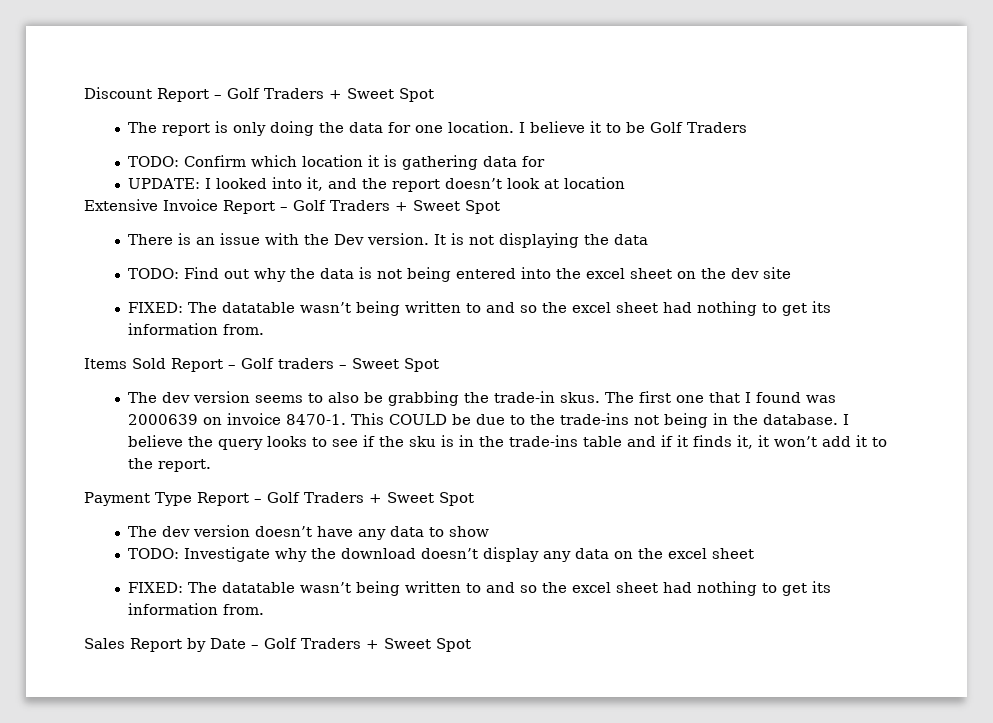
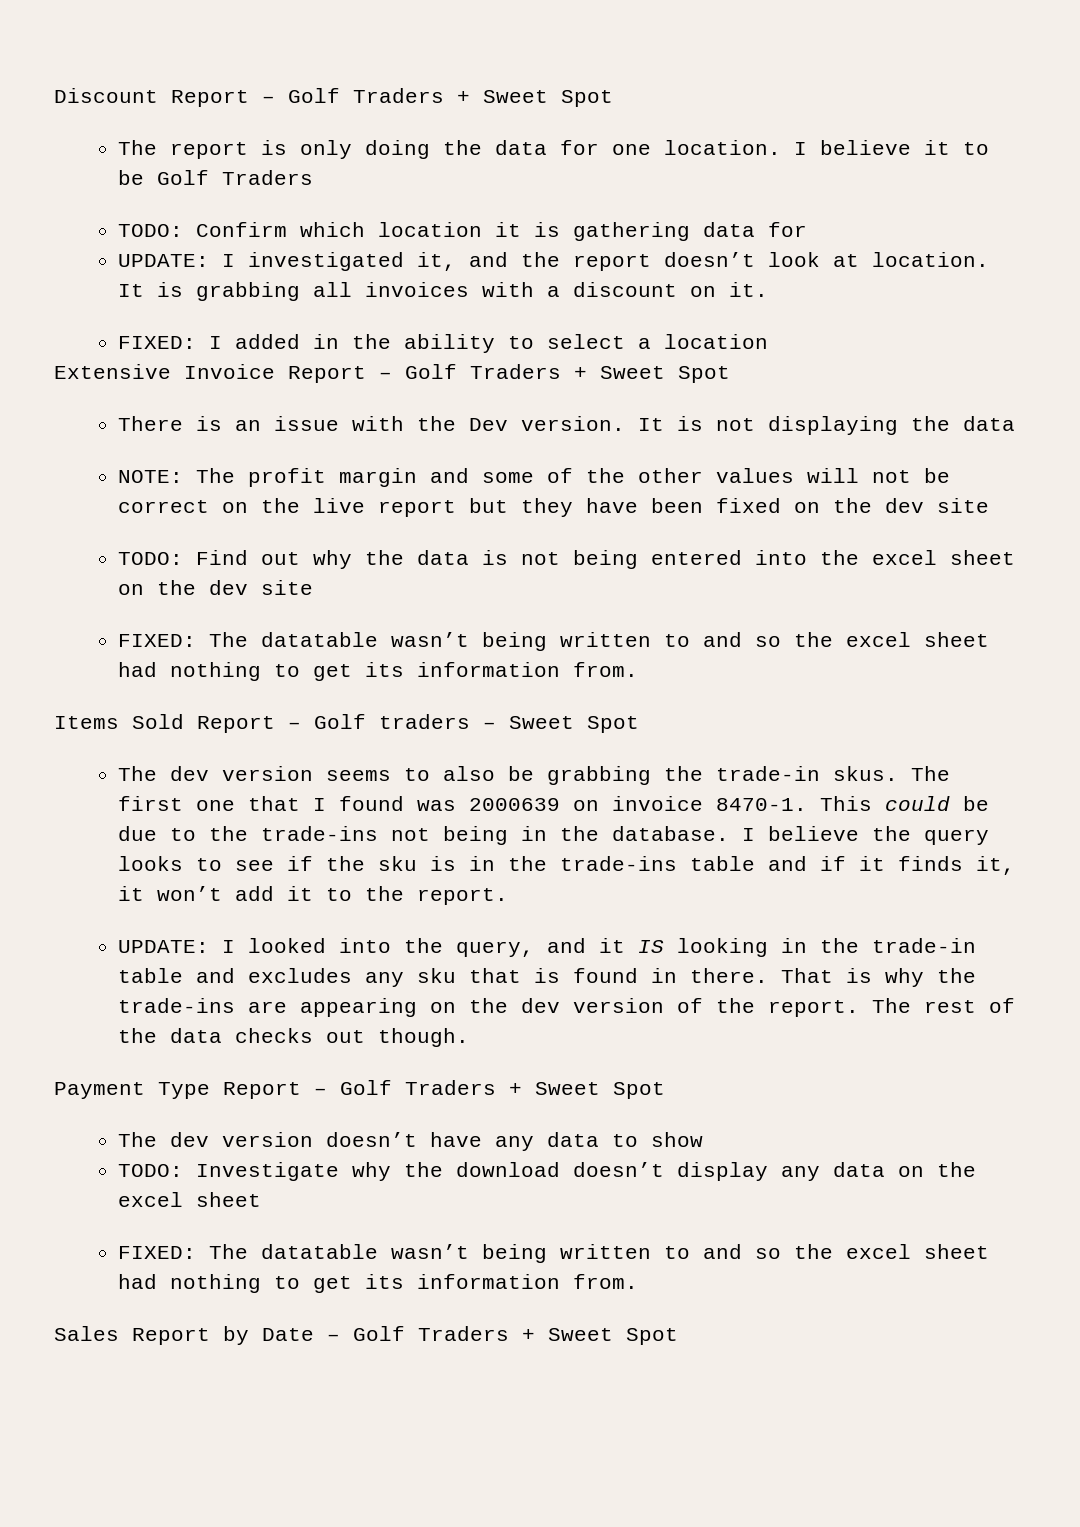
[216,177,303,189] looked into -> [248,252,405,271] investigated
(560, 184) none -> [872,252,990,267] [118,282,769,301] [118,334,652,353] location. It is grabbing all invoices with a discount on it. // FIXED: I added in the ability to select a
(649, 239) none -> [118,468,951,487] [118,498,990,517] // NOTE: The profit margin and some of the other values will not be correct on the live report but they have been fixed on the dev site
[389,414,448,425] COULD -> [885,796,951,811] could
(212, 465) none -> [118,938,977,957] [118,968,977,987] [118,998,1016,1017] [118,1028,470,1047] // UPDATE: I looked into the query, and it IS looking in the trade-in table and excludes any sku that is found in there. That is why the trade-ins are appearing on the dev version of the report. The rest of the data checks out though.

